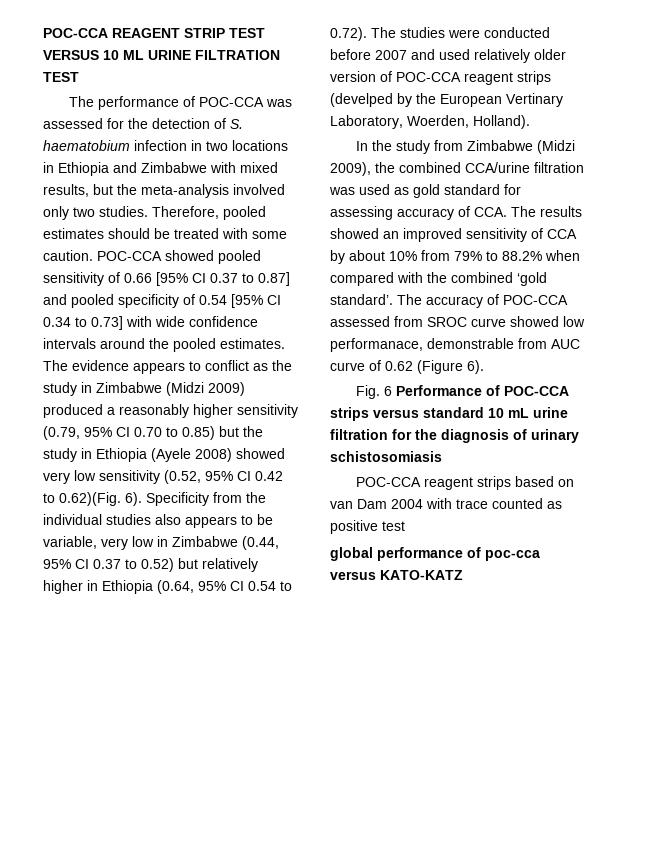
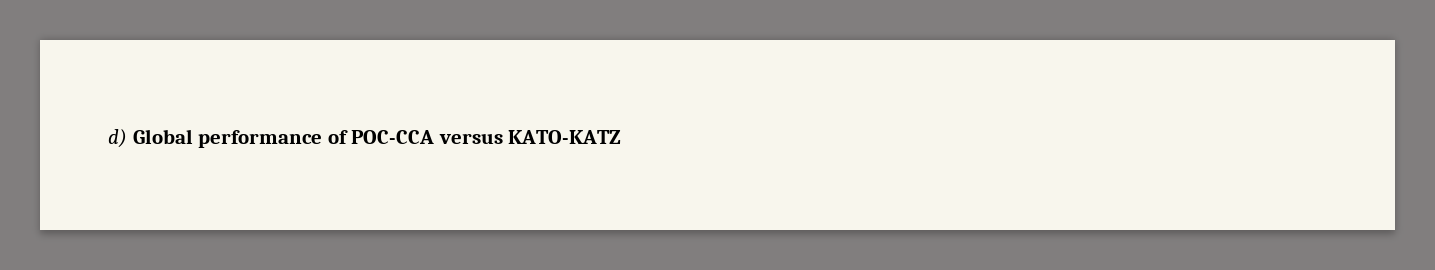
[43,28,265,38] [43,50,280,60] [43,72,79,82] [68,96,292,110] [43,118,243,129] [43,140,288,151] [43,162,278,176] [43,184,285,198] [43,206,266,220] [43,228,287,239] [43,250,261,264] [43,272,290,286] [43,294,281,308] [43,316,258,330] [43,338,285,352] [43,360,292,374] [43,382,245,396] [43,404,298,418] [43,426,263,440] [43,448,285,462] [43,470,283,484] [43,492,266,506] [43,514,273,528] [43,536,279,550] [43,558,258,572] [43,580,292,594] [330,27,550,41] [330,49,566,63] [330,71,551,85] [330,93,563,107] [330,115,530,129] [355,140,575,154] [330,162,584,176] [329,184,521,198] [330,206,582,220] [330,228,577,242] [330,250,580,264] [330,272,547,286] [330,294,568,308] [330,316,585,327] [330,338,580,352] [330,360,484,374] [355,385,569,399] [330,407,568,421] [330,429,579,443] [330,451,442,462] [355,476,574,490] [330,498,562,509] [330,520,405,534] [330,547,540,561] POC-CCA REAGENT STRIP TEST VERSUS 10 ML URINE FILTRATION TEST // The performance of POC-CCA was assessed for the detection of S. haematobium infection in two locations in Ethiopia and Zimbabwe with mixed results, but the meta-analysis involved only two studies. Therefore, pooled estimates should be treated with some caution. POC-CCA showed pooled sensitivity of 0.66 [95% CI 0.37 to 0.87] and pooled specificity of 0.54 [95% CI 0.34 to 0.73] with wide confidence intervals around the pooled estimates. The evidence appears to conflict as the study in Zimbabwe (Midzi 2009) produced a reasonably higher sensitivity (0.79, 95% CI 0.70 to 0.85) but the study in Ethiopia (Ayele 2008) showed very low sensitivity (0.52, 95% CI 0.42 to 0.62)(Fig. 6). Specificity from the individual studies also appears to be variable, very low in Zimbabwe (0.44, 95% CI 0.37 to 0.52) but relatively higher in Ethiopia (0.64, 95% CI 0.54 to 0.72). The studies were conducted before 2007 and used relatively older version of POC-CCA reagent strips (develped by the European Vertinary Laboratory, Woerden, Holland). // In the study from Zimbabwe (Midzi 2009), the combined CCA/urine filtration was used as gold standard for assessing accuracy of CCA. The results showed an improved sensitivity of CCA by about 10% from 79% to 88.2% when compared with the combined ‘gold standard’. The accuracy of POC-CCA assessed from SROC curve showed low performanace, demonstrable from AUC curve of 0.62 (Figure 6). // Fig. 6 Performance of POC-CCA strips versus standard 10 mL urine filtration for the diagnosis of urinary schistosomiasis // POC-CCA reagent strips based on van Dam 2004 with trace counted as positive test // global performance of poc-cca -> [108,129,435,148] d) Global performance of POC-CCA

